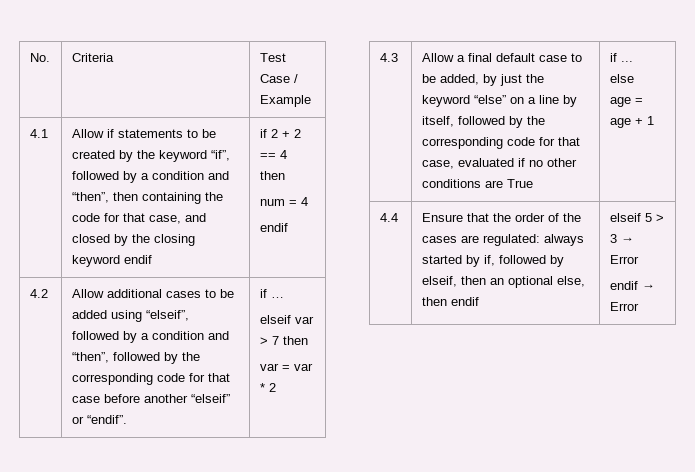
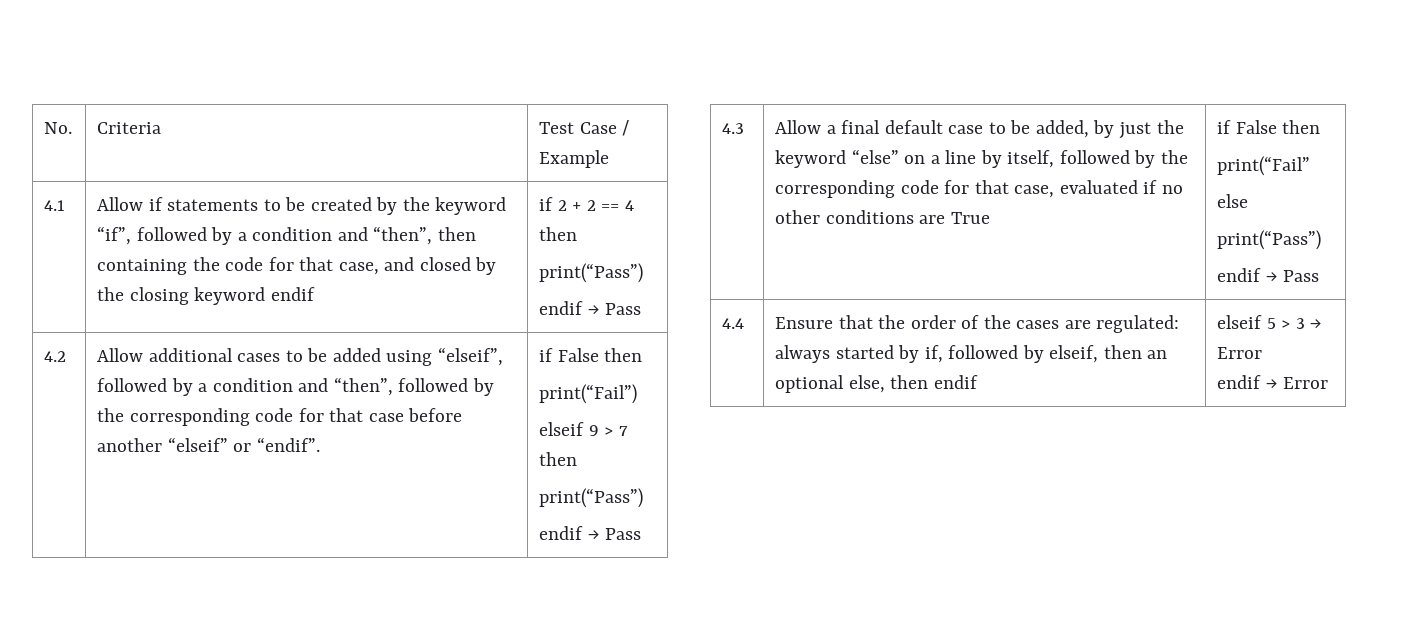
[259,197,308,206] [259,223,288,232] num = 4 // endif -> [539,263,644,283] [539,301,642,315] print(“Pass”) // endif → Pass
[270,297,284,298] [259,315,314,324] … // elseif var -> [557,348,643,362] [539,384,638,404] [539,422,599,436] False then // print(“Fail”) // elseif 9
[259,363,313,371] [259,383,276,392] var = var * 2 -> [539,488,644,508] [539,526,642,540] print(“Pass”) // endif → Pass
[620,61,633,62] [609,74,634,83] [609,97,643,107] [609,116,654,128] ... // else // age = age + 1 -> [1235,120,1321,134] [1217,156,1311,176] [1217,194,1249,208] [1217,230,1322,250] [1217,268,1320,282] False then // print(“Fail” // else // print(“Pass”) // endif → Pass

